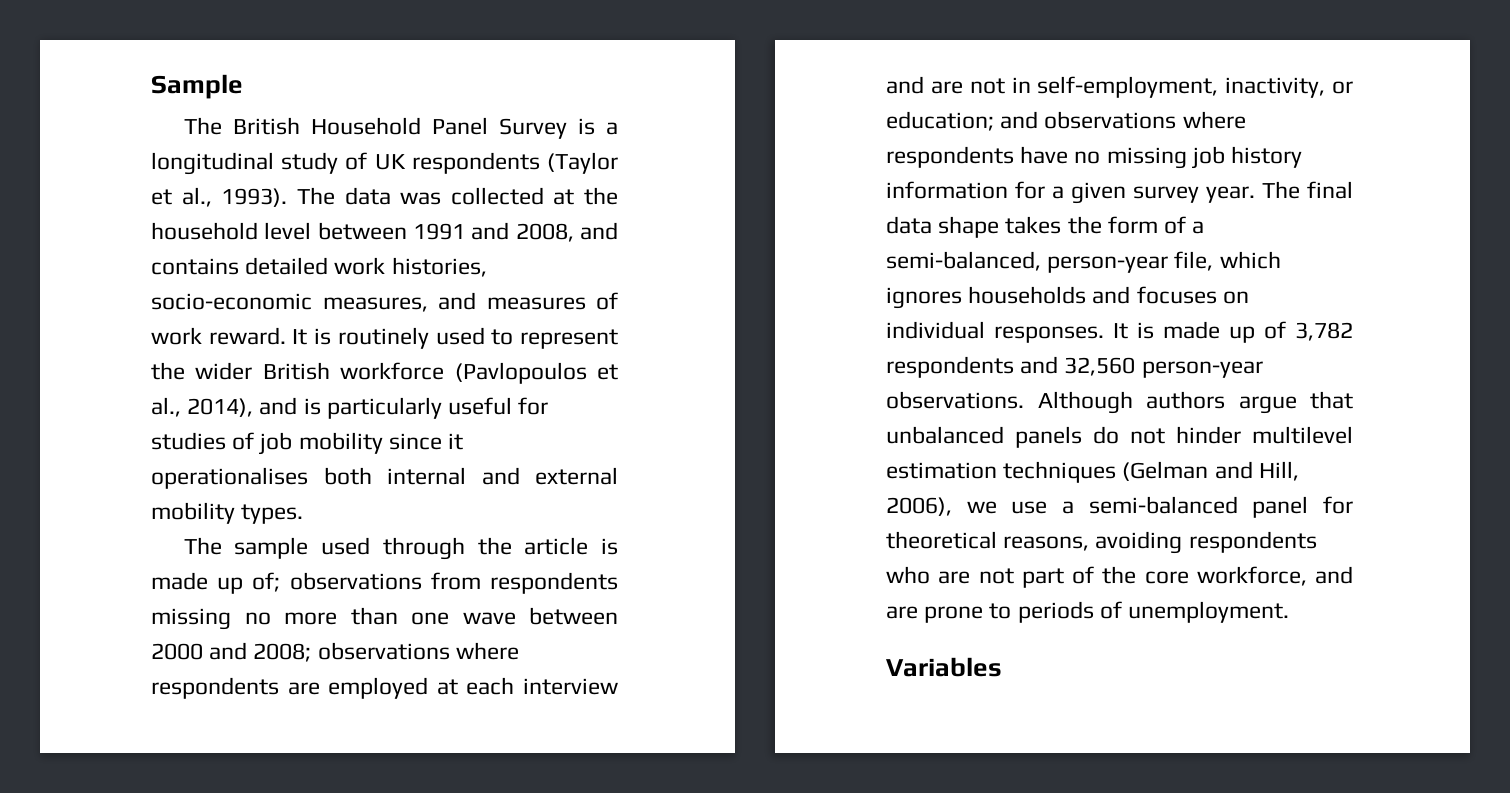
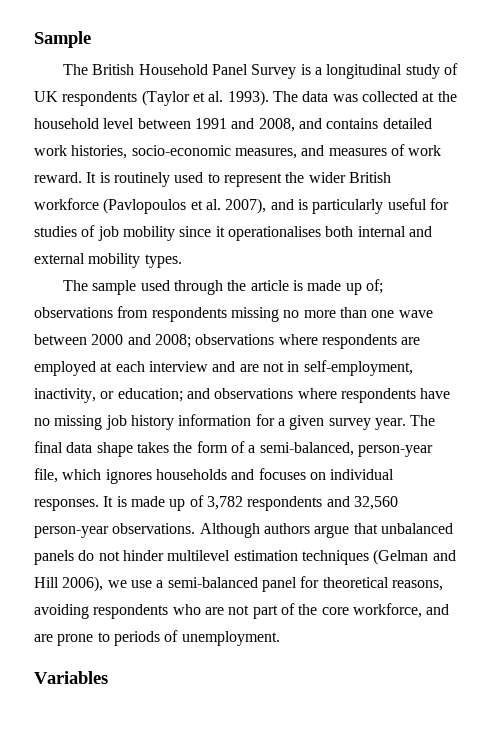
[181,187,212,207] al., -> [208,91,224,102] al.
[151,397,254,417] al., 2014), -> [205,198,267,214] al. 2007),
[1258,461,1299,481] Hill, -> [34,577,59,588] Hill

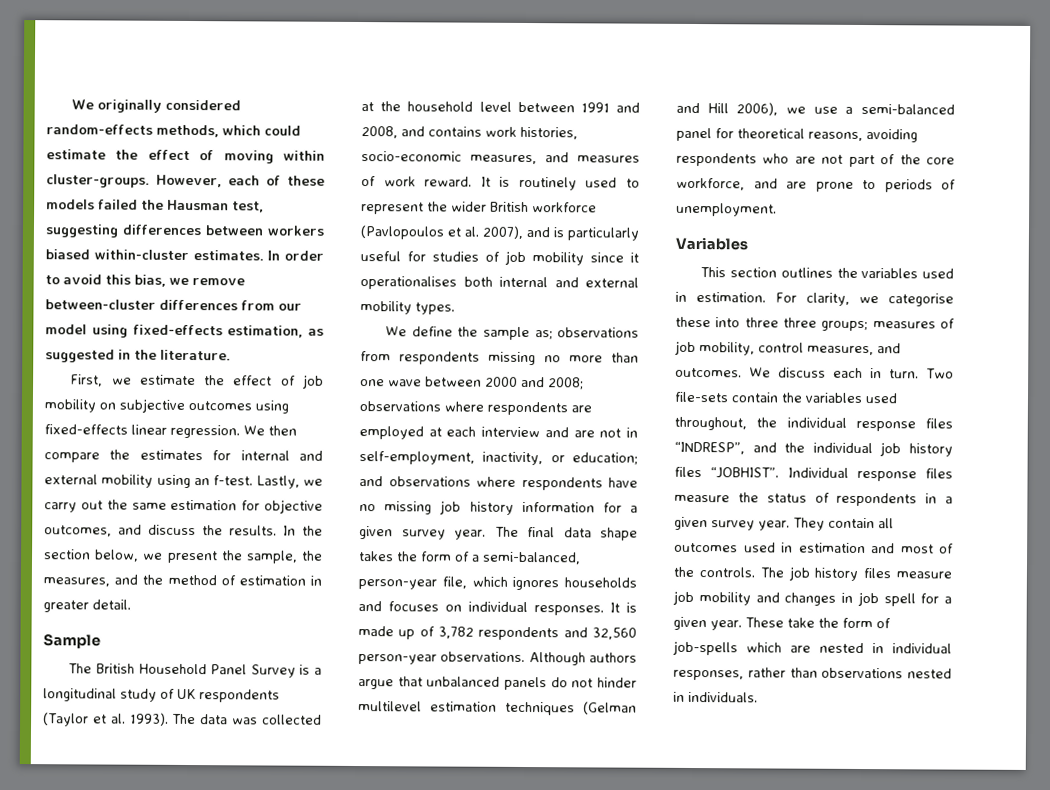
(34, 39) none -> [71,99,242,113] [46,124,301,138] [46,149,325,164] [46,174,325,188] [46,199,264,213] [45,224,325,238] [45,249,324,261] [45,274,245,287] [45,299,302,311] [45,324,324,338] [45,349,231,363] [70,374,324,389] [44,398,289,414] [44,424,297,439] [44,449,323,463] [44,474,324,489] [44,499,323,514] [44,524,323,537] [44,549,323,564] [43,574,322,587] [43,599,131,613] We originally considered random-effects methods, which could estimate the effect of moving within cluster-groups. However, each of these models failed the Hausman test, suggesting differences between workers biased within-cluster estimates. In order to avoid this bias, we remove between-cluster differences from our model using fixed-effects estimation, as suggested in the literature. // First, we estimate the effect of job mobility on subjective outcomes using fixed-effects linear regression. We then compare the estimates for internal and external mobility using an f-test. Lastly, we carry out the same estimation for objective outcomes, and discuss the results. In the section below, we present the sample, the measures, and the method of estimation in greater detail. //
[382,118,432,129] detailed -> (482, 131) none
[62,279,383,295] The sample used through the article is made up of; -> [385,326,553,341] We define the sample as;
(108, 677) none -> [700,267,954,279] [675,291,954,307] [675,316,955,332] [675,340,901,356] [675,367,954,379] [674,391,898,404] [674,416,953,432] [674,441,953,457] [674,466,953,482] [674,492,953,507] [674,516,894,531] [674,542,954,554] [673,566,952,581] [673,590,952,607] [673,616,891,631] [673,640,952,656] [673,667,952,681] [673,691,758,703] // This section outlines the variables used in estimation. For clarity, we categorise these into three three groups; measures of job mobility, control measures, and outcomes. We discuss each in turn. Two file-sets contain the variables used throughout, the individual response files “INDRESP”, and the individual job history files “JOBHIST”. Individual response files measure the status of respondents in a given survey year. They contain all outcomes used in estimation and most of the controls. The job history files measure job mobility and changes in job spell for a given year. These take the form of job-spells which are nested in individual responses, rather than observations nested in individuals.

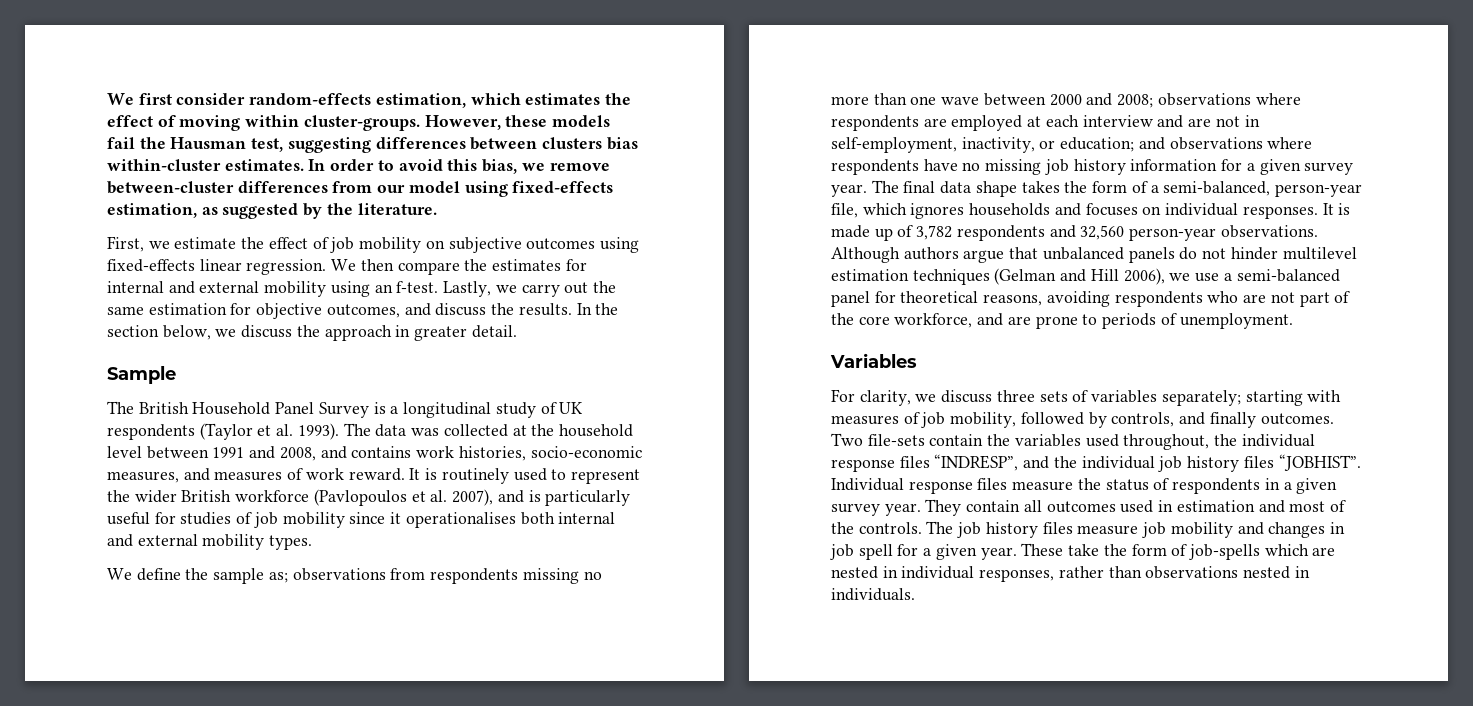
[71,99,242,113] [46,124,301,138] [46,149,106,160] We originally considered random-effects methods, which could estimate -> [107,93,601,108] We first consider random-effects estimation, which estimates
[228,175,281,186] each of -> (501, 122) none
[98,199,138,210] failed -> [107,137,135,149] fail
[267,225,325,236] [45,249,90,260] workers biased -> [542,137,638,150] clusters bias
[118,349,131,360] in -> [303,203,323,219] by
[166,550,323,564] [43,574,306,587] present the sample, the measures, and the method of estimation -> [241,325,392,341] discuss the approach
[700,267,954,279] [675,291,954,307] [675,316,955,332] [675,340,901,356] [675,367,919,379] This section outlines the variables used in estimation. For clarity, we categorise these into three three groups; measures of job mobility, control measures, and outcomes. We discuss each in turn. -> [831,389,1342,406] [831,412,1334,428] For clarity, we discuss three sets of variables separately; starting with measures of job mobility, followed by controls, and finally outcomes.

